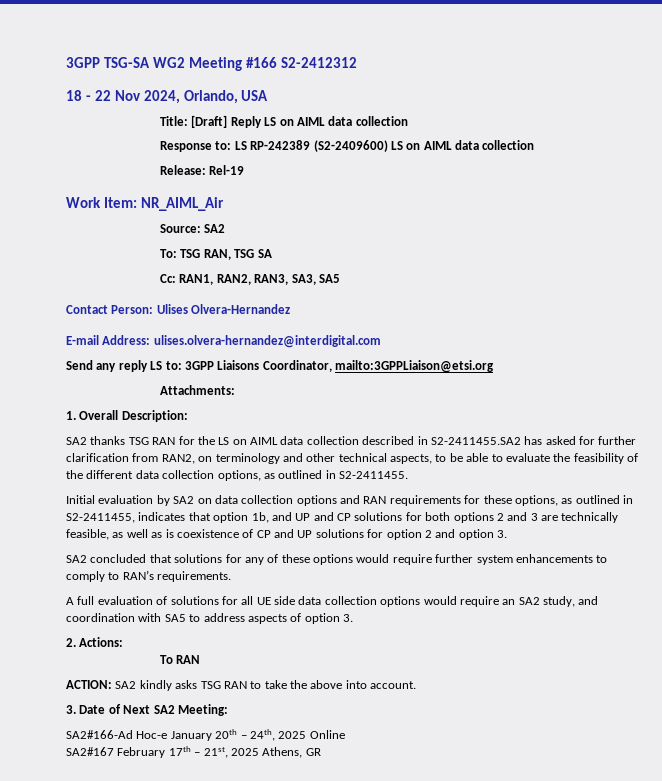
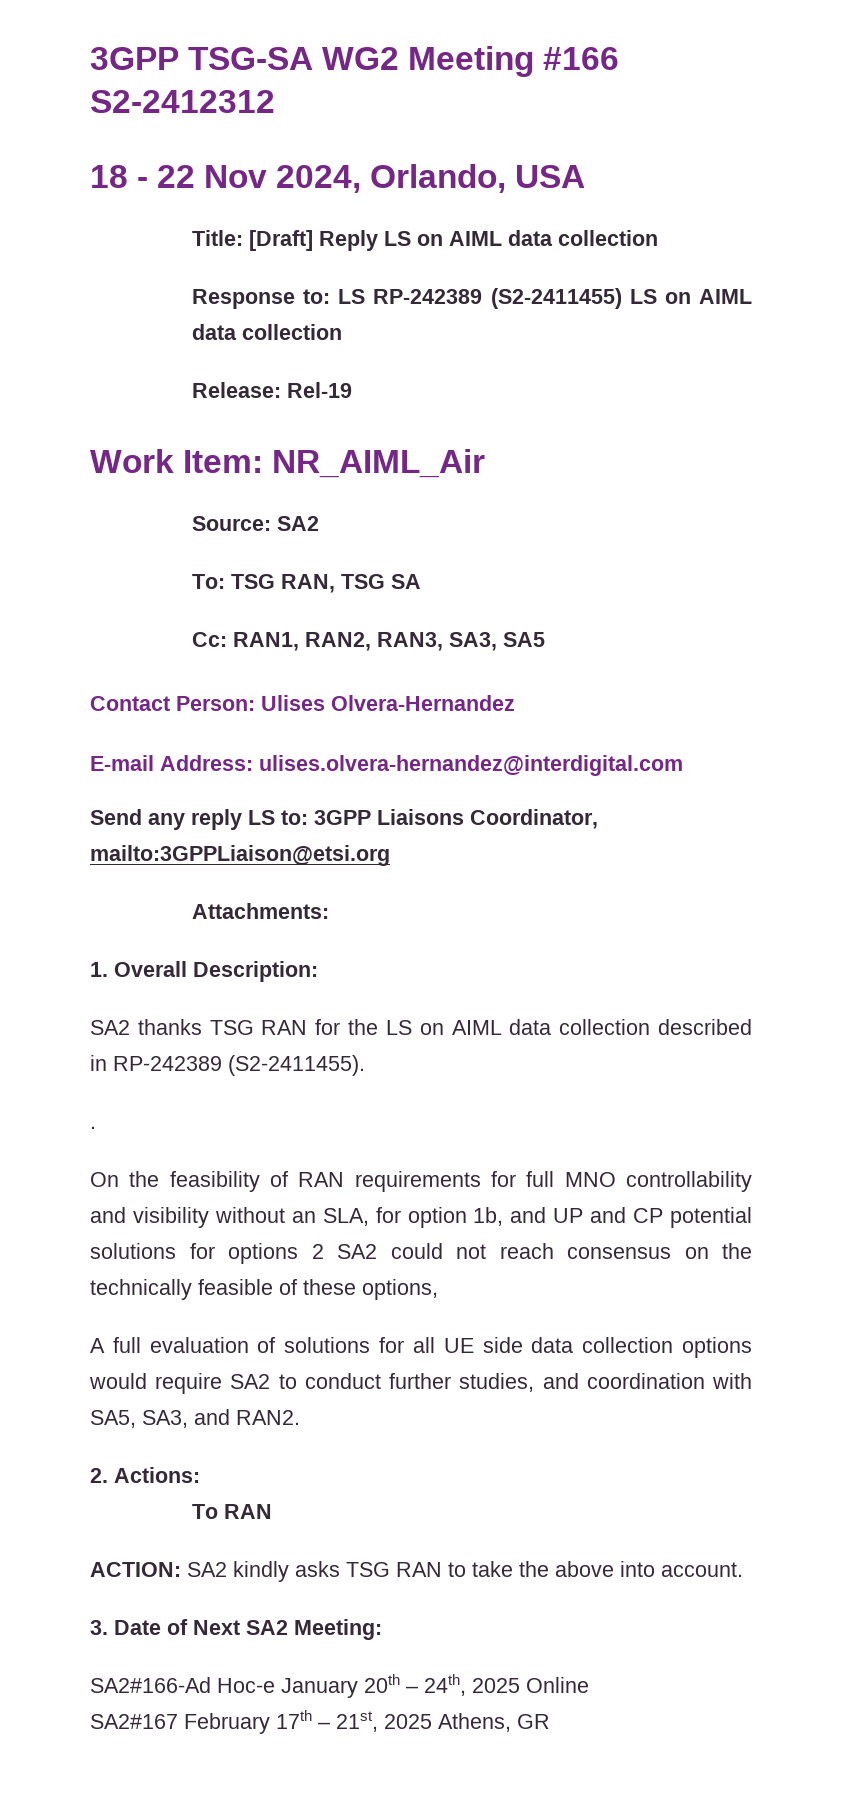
[313,140,388,152] (S2-2409600) -> [490,288,622,309] (S2-2411455)
[430,436,637,445] [66,453,638,464] [66,470,408,481] [66,495,633,506] [66,512,211,523] S2-2411455.SA2 has asked for further clarification from RAN2, on terminology and other technical aspects, to be able to evaluate the feasibility of the different data collection options, as outlined in S2-2411455. // Initial evaluation by SA2 on data collection options and RAN requirements for these options, as outlined in S2-2411455, indicates that -> [113,1055,365,1076] [90,1126,96,1129] [90,1171,752,1192] [90,1207,401,1228] RP-242389 (S2-2411455). // . // On the feasibility of RAN requirements for full MNO controllability and visibility without an SLA, for
[354,512,451,521] solutions for both -> [670,1207,752,1228] [90,1243,215,1259] potential solutions for
[507,512,619,523] [66,529,507,540] [66,554,608,565] [66,570,232,582] and 3 are technically feasible, as well as is coexistence of CP and UP solutions for option 2 and option 3. // SA2 concluded that solutions for any of these options would require further system enhancements to comply to RAN’s requirements. -> [337,1243,752,1259] [90,1279,438,1300] SA2 could not reach consensus on the technically feasible of these options,
[502,596,599,607] [66,613,353,624] an SA2 study, and coordination with SA5 to address aspects of option 3. -> [230,1373,752,1392] [90,1409,300,1428] SA2 to conduct further studies, and coordination with SA5, SA3, and RAN2.

